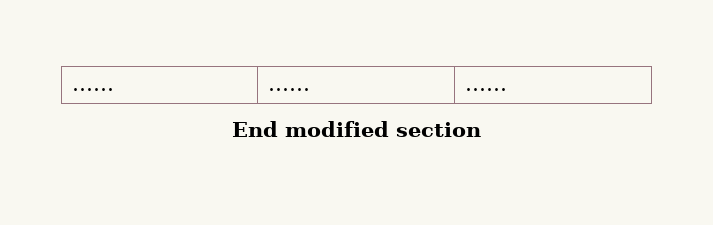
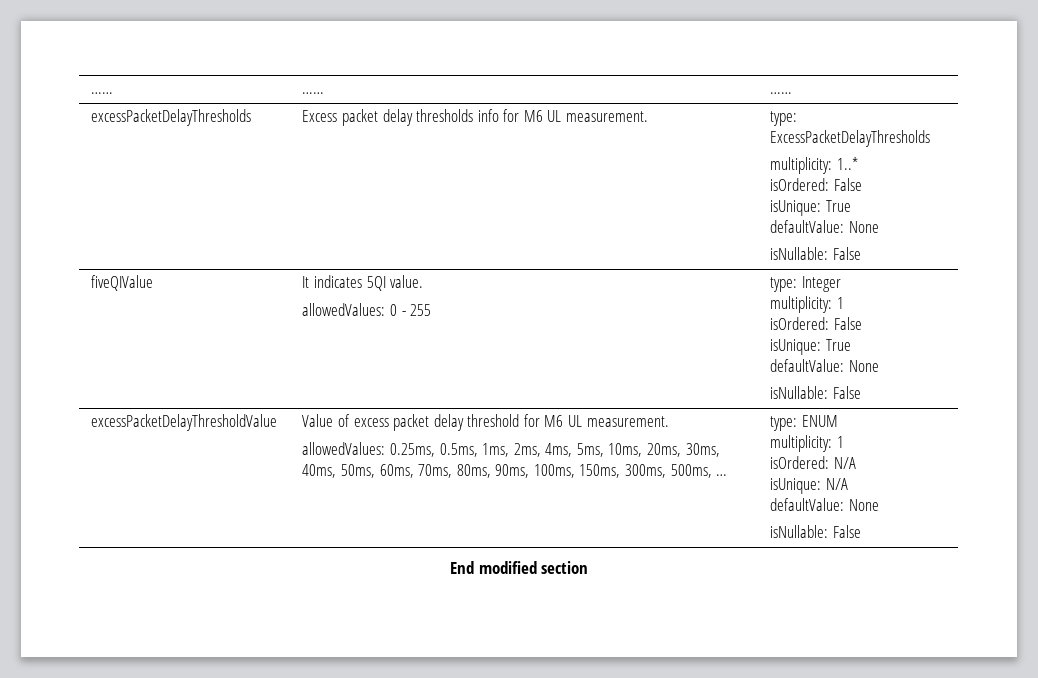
(508, 89) none -> [91,109,252,126] [302,109,649,126] [770,111,798,126] [770,130,931,147] [770,157,858,174] [770,178,862,191] [770,200,851,216] [770,220,879,233] [770,247,861,260] [91,275,154,291] [302,275,424,291] [302,303,432,316] [770,276,841,292] [770,296,844,313] [770,317,862,330] [770,339,851,355] [770,359,879,372] [770,386,861,399] [91,414,278,431] [302,414,669,431] [302,442,720,457] [302,464,728,478] [770,415,838,431] [770,435,844,452] [770,456,856,469] [770,478,848,494] [770,498,879,511] [770,525,861,538] // excessPacketDelayThresholds | Excess packet delay thresholds info for M6 UL measurement. | type: ExcessPacketDelayThresholds // multiplicity: 1..* // isOrdered: False // isUnique: True // defaultValue: None // isNullable: False // fiveQIValue | It indicates 5QI value. // allowedValues: 0 - 255 | type: Integer // multiplicity: 1 // isOrdered: False // isUnique: True // defaultValue: None // isNullable: False // excessPacketDelayThresholdValue | Value of excess packet delay threshold for M6 UL measurement. // allowedValues: 0.25ms, 0.5ms, 1ms, 2ms, 4ms, 5ms, 10ms, 20ms, 30ms, 40ms, 50ms, 60ms, 70ms, 80ms, 90ms, 100ms, 150ms, 300ms, 500ms, … | type: ENUM // multiplicity: 1 // isOrdered: N/A // isUnique: N/A // defaultValue: None // isNullable: False

